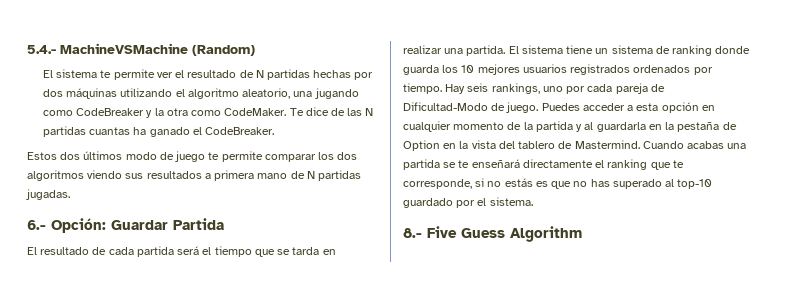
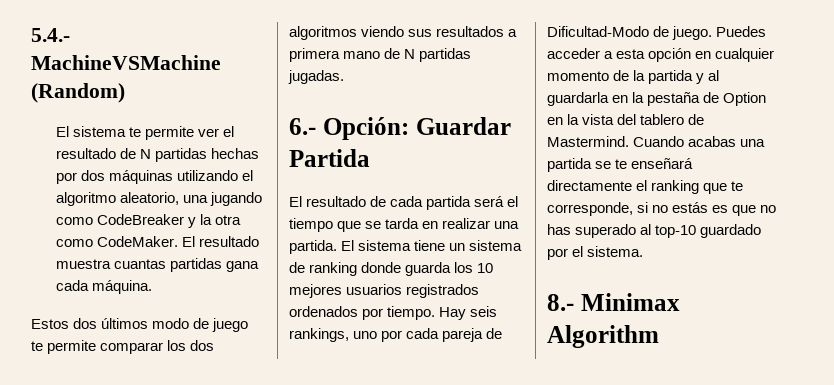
[289,107,374,116] [42,126,275,137] Te dice de las N partidas cuantas ha ganado el CodeBreaker. -> [182,236,260,247] [56,258,260,272] [56,280,153,294] El resultado muestra cuantas partidas gana cada máquina.
[427,226,505,238] Five Guess -> [580,293,680,311] Minimax

